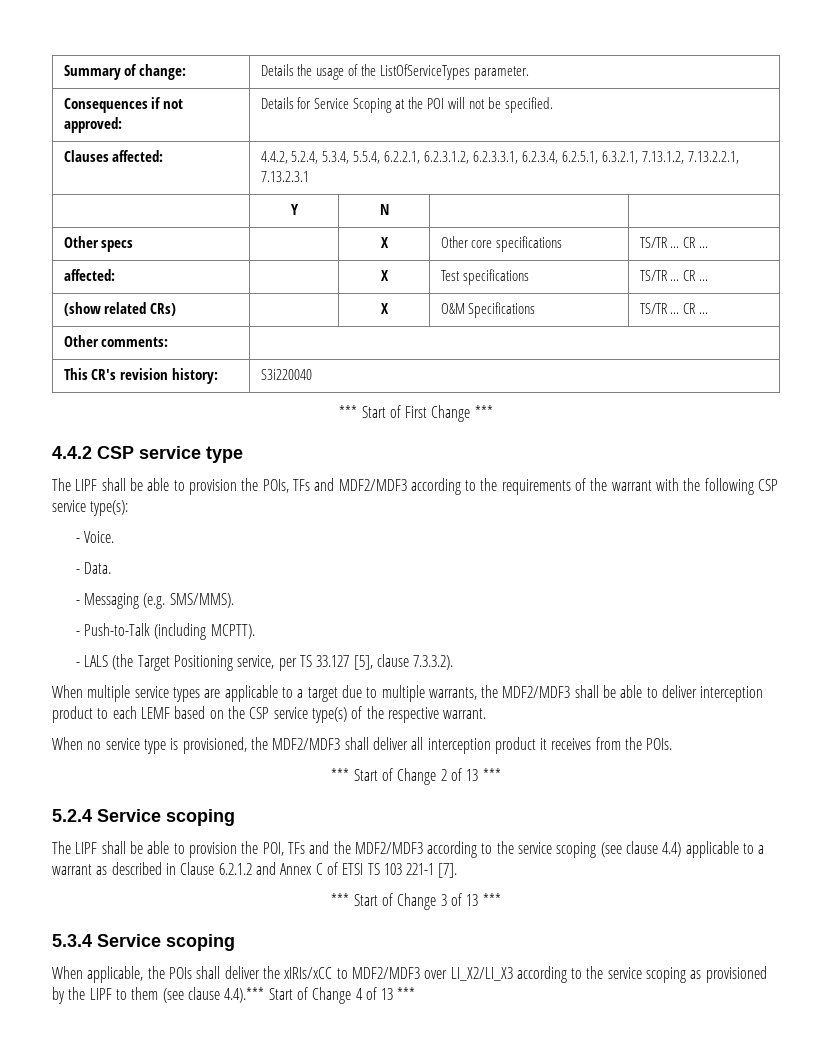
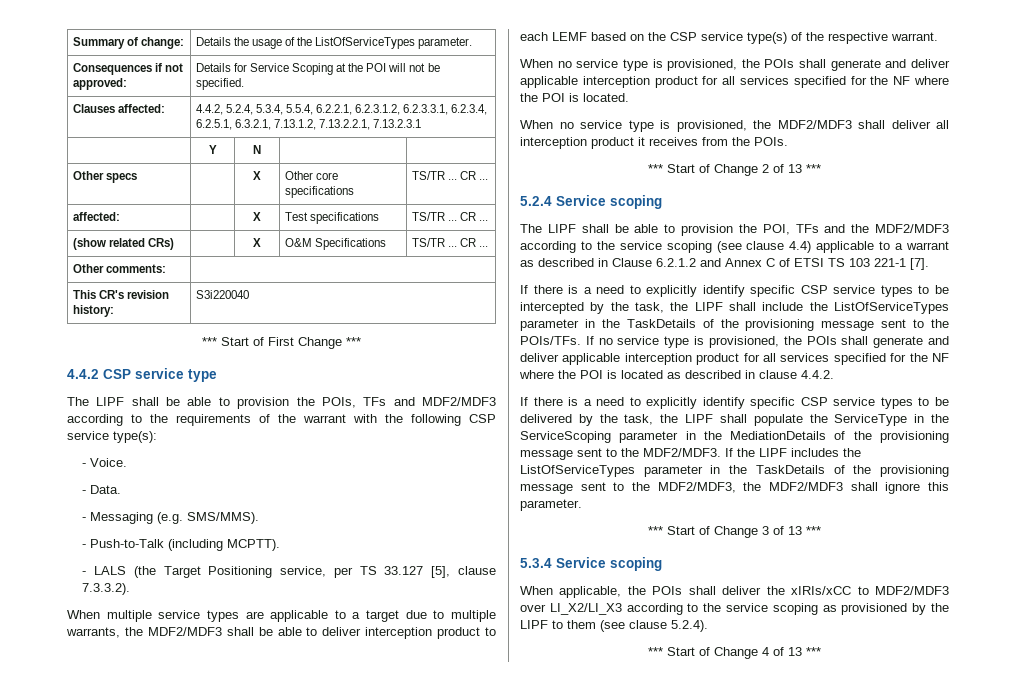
(487, 713) none -> [520,59,950,71] [520,76,950,88] [520,93,629,102] // When no service type is provisioned, the POIs shall generate and deliver applicable interception product for all services specified for the NF where the POI is located.
(458, 870) none -> [520,285,949,297] [520,302,949,314] [520,319,949,331] [520,336,949,348] [520,353,949,365] [519,370,834,379] [520,397,949,409] [520,414,949,426] [520,431,949,443] [520,448,861,460] [520,465,949,477] [520,482,949,494] [520,499,582,511] // If there is a need to explicitly identify specific CSP service types to be intercepted by the task, the LIPF shall include the ListOfServiceTypes parameter in the TaskDetails of the provisioning message sent to the POIs/TFs. If no service type is provisioned, the POIs shall generate and deliver applicable interception product for all services specified for the NF where the POI is located as described in clause 4.4.2. // If there is a need to explicitly identify specific CSP service types to be delivered by the task, the LIPF shall populate the ServiceType in the ServiceScoping parameter in the MediationDetails of the provisioning message sent to the MDF2/MDF3. If the LIPF includes the ListOfServiceTypes parameter in the TaskDetails of the provisioning message sent to the MDF2/MDF3, the MDF2/MDF3 shall ignore this parameter.
[224,987,265,1003] 4.4).*** -> [671,620,708,632] [648,647,663,656] 5.2.4). // ***

